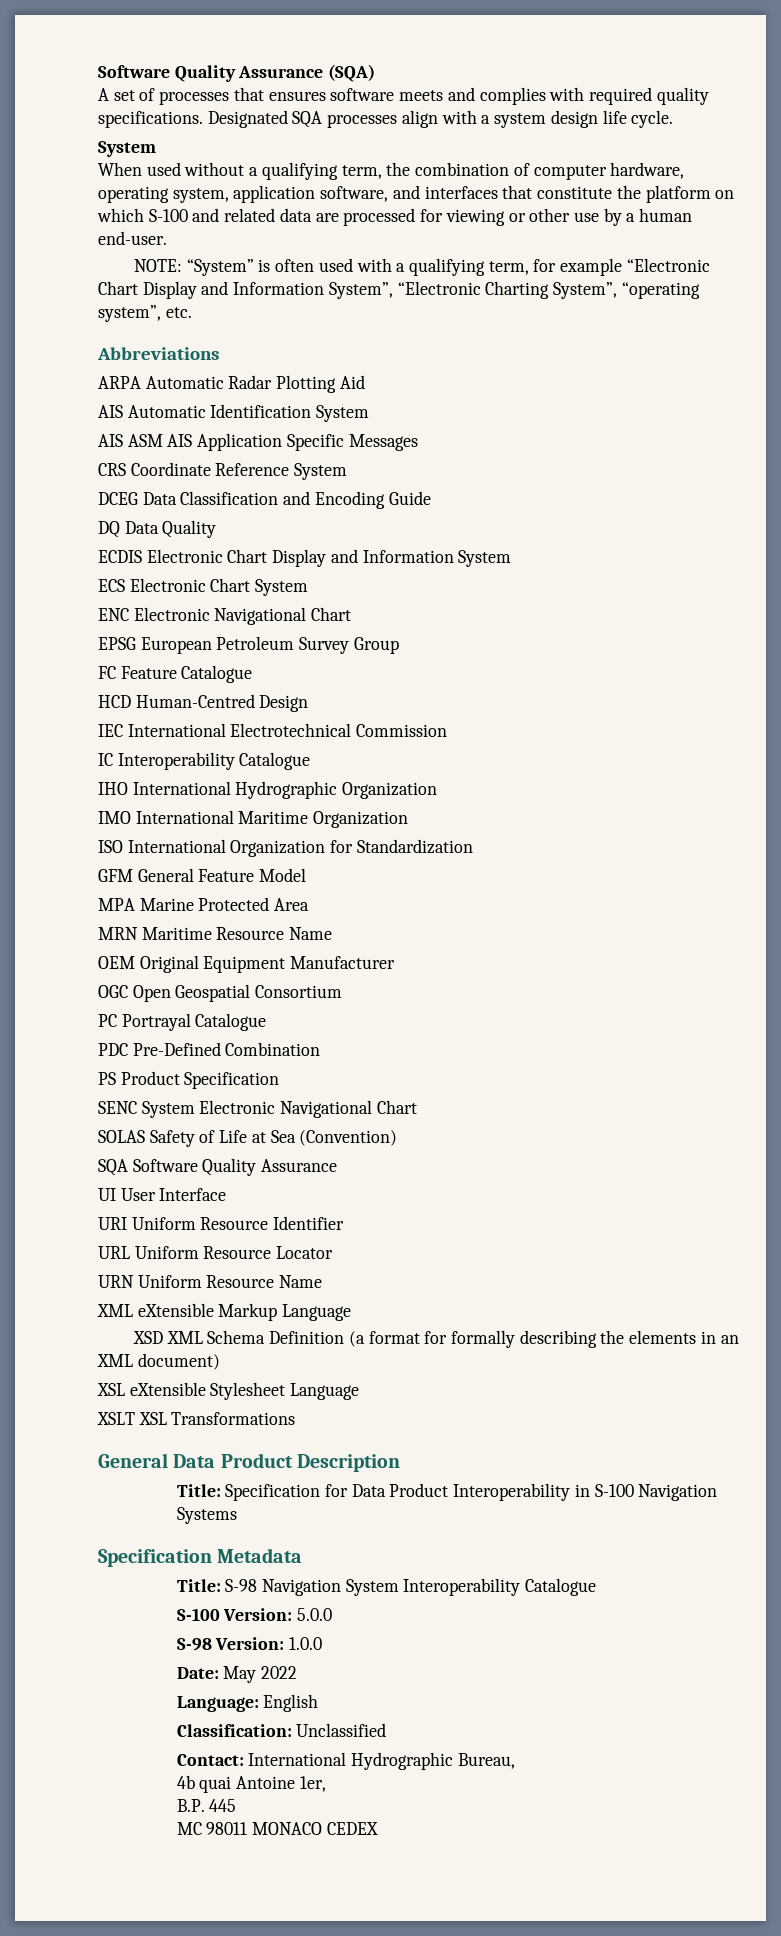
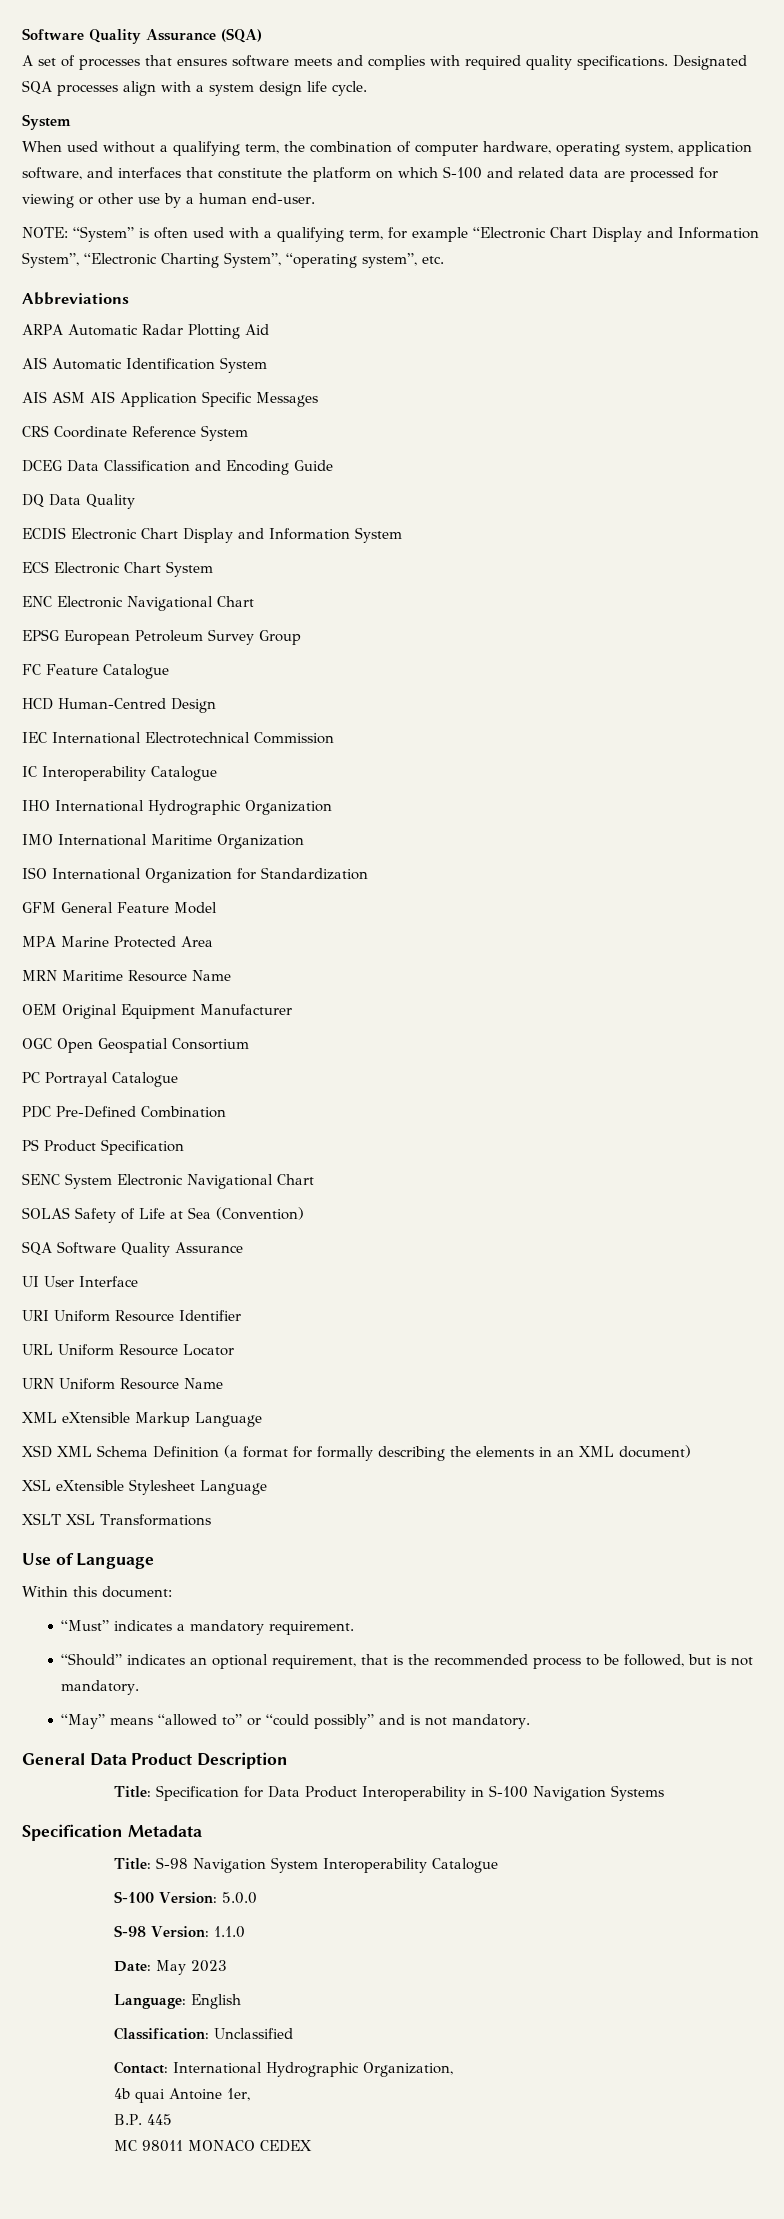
(296, 1418) none -> [22,1553,155,1569] [22,1586,172,1598] [61,1620,355,1635] [61,1653,754,1669] [61,1680,140,1695] [61,1714,531,1729] // Use of Language // Within this document: // “Must” indicates a mandatory requirement. // “Should” indicates an optional requirement, that is the recommended process to be followed, but is not mandatory. // “May” means “allowed to” or “could possibly” and is not mandatory.
[288,1637,322,1650] 1.0.0 -> [213,1926,245,1938] 1.1.0
[260,1666,297,1679] 2022 -> [190,1960,227,1972] 2023
[457,1753,515,1769] Bureau, -> [362,2062,453,2077] Organization,

